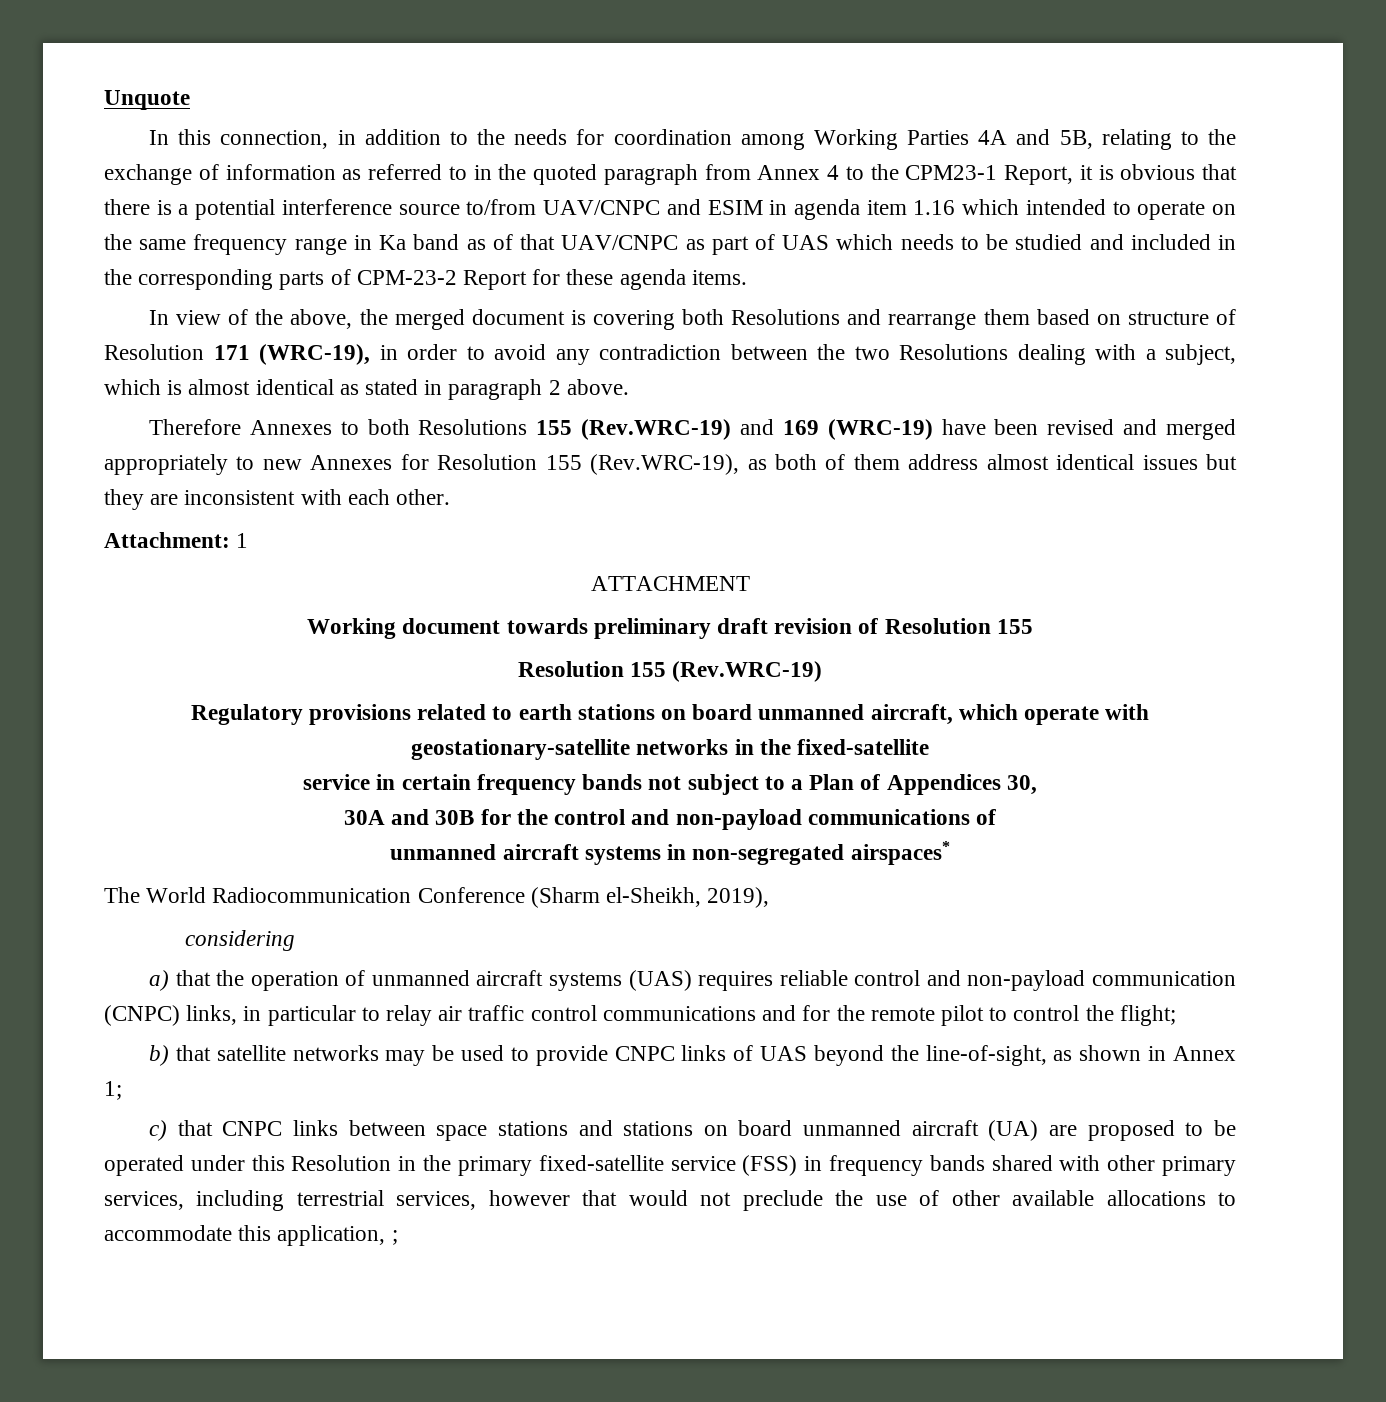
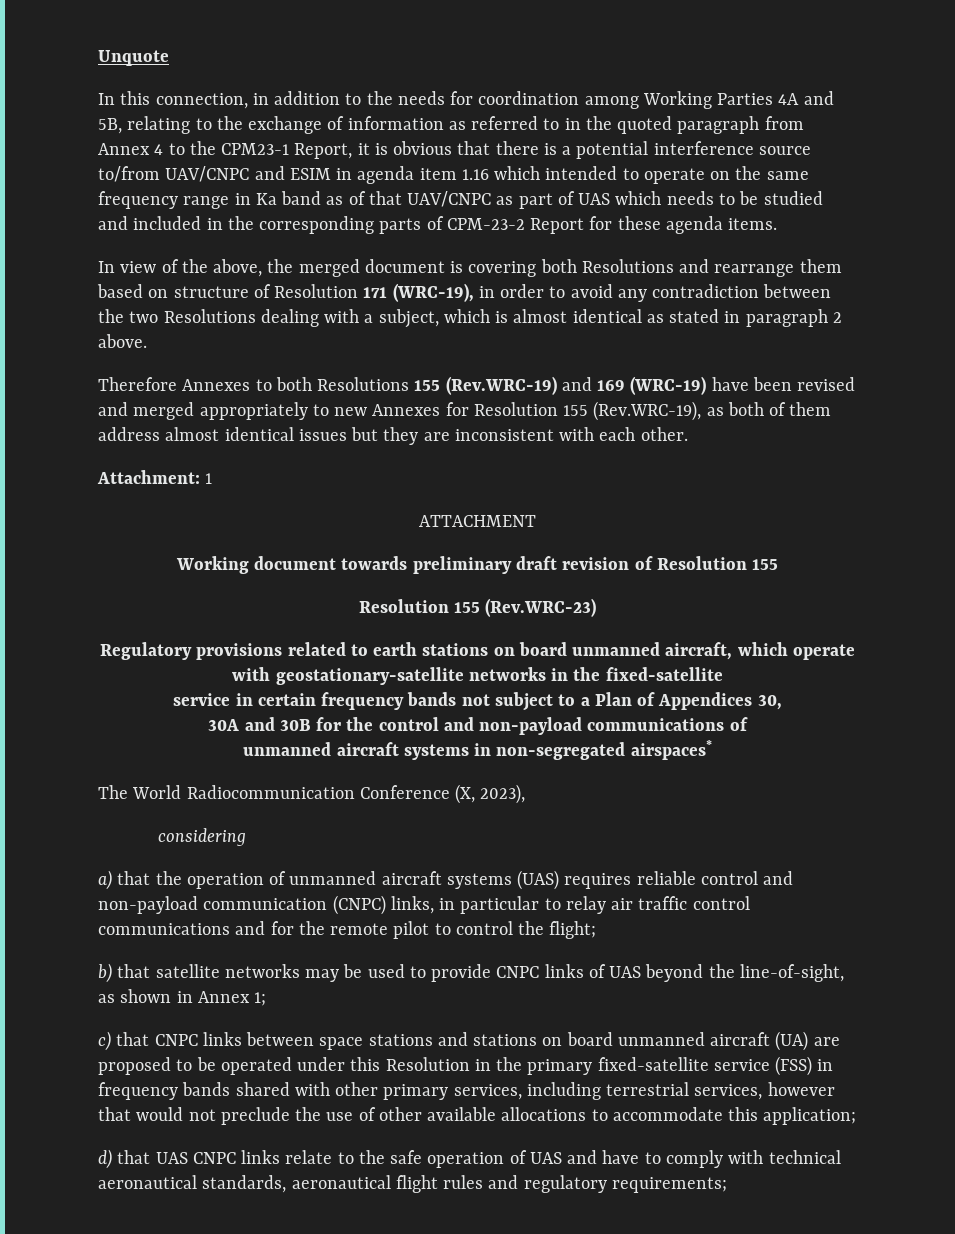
[672,661,823,682] (Rev.WRC-19) -> [485,598,597,617] (Rev.WRC-23)
[530,887,770,908] (Sharm el-Sheikh, 2019), -> [455,784,526,804] (X, 2023),
[277,1225,398,1246] application, ; -> [763,1107,857,1125] [98,1149,841,1169] [98,1175,727,1193] application; // d) that UAS CNPC links relate to the safe operation of UAS and have to comply with technical aeronautical standards, aeronautical flight rules and regulatory requirements;

